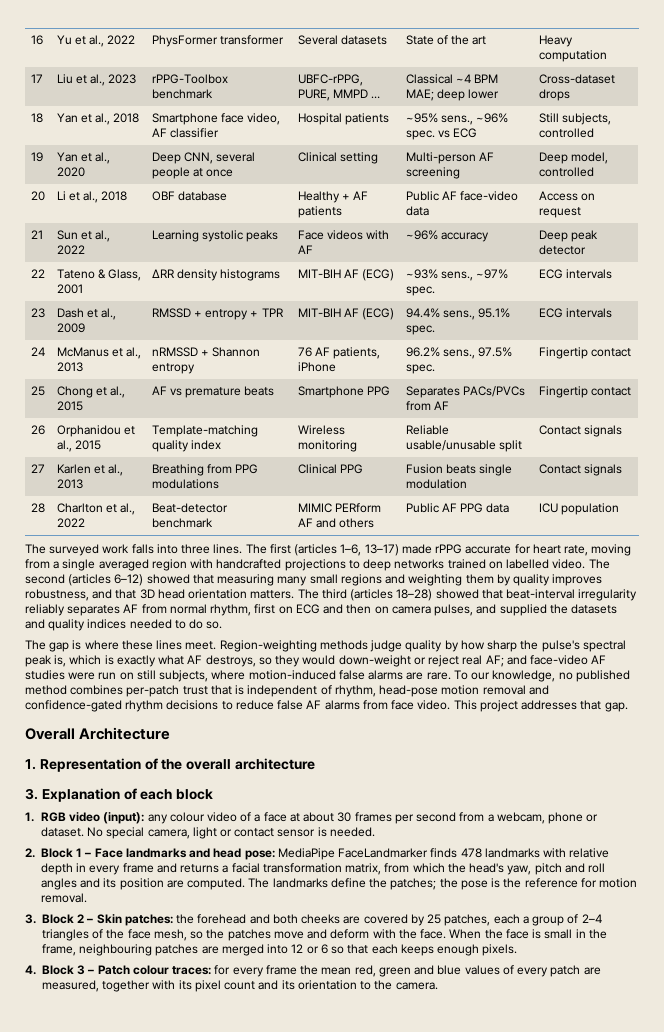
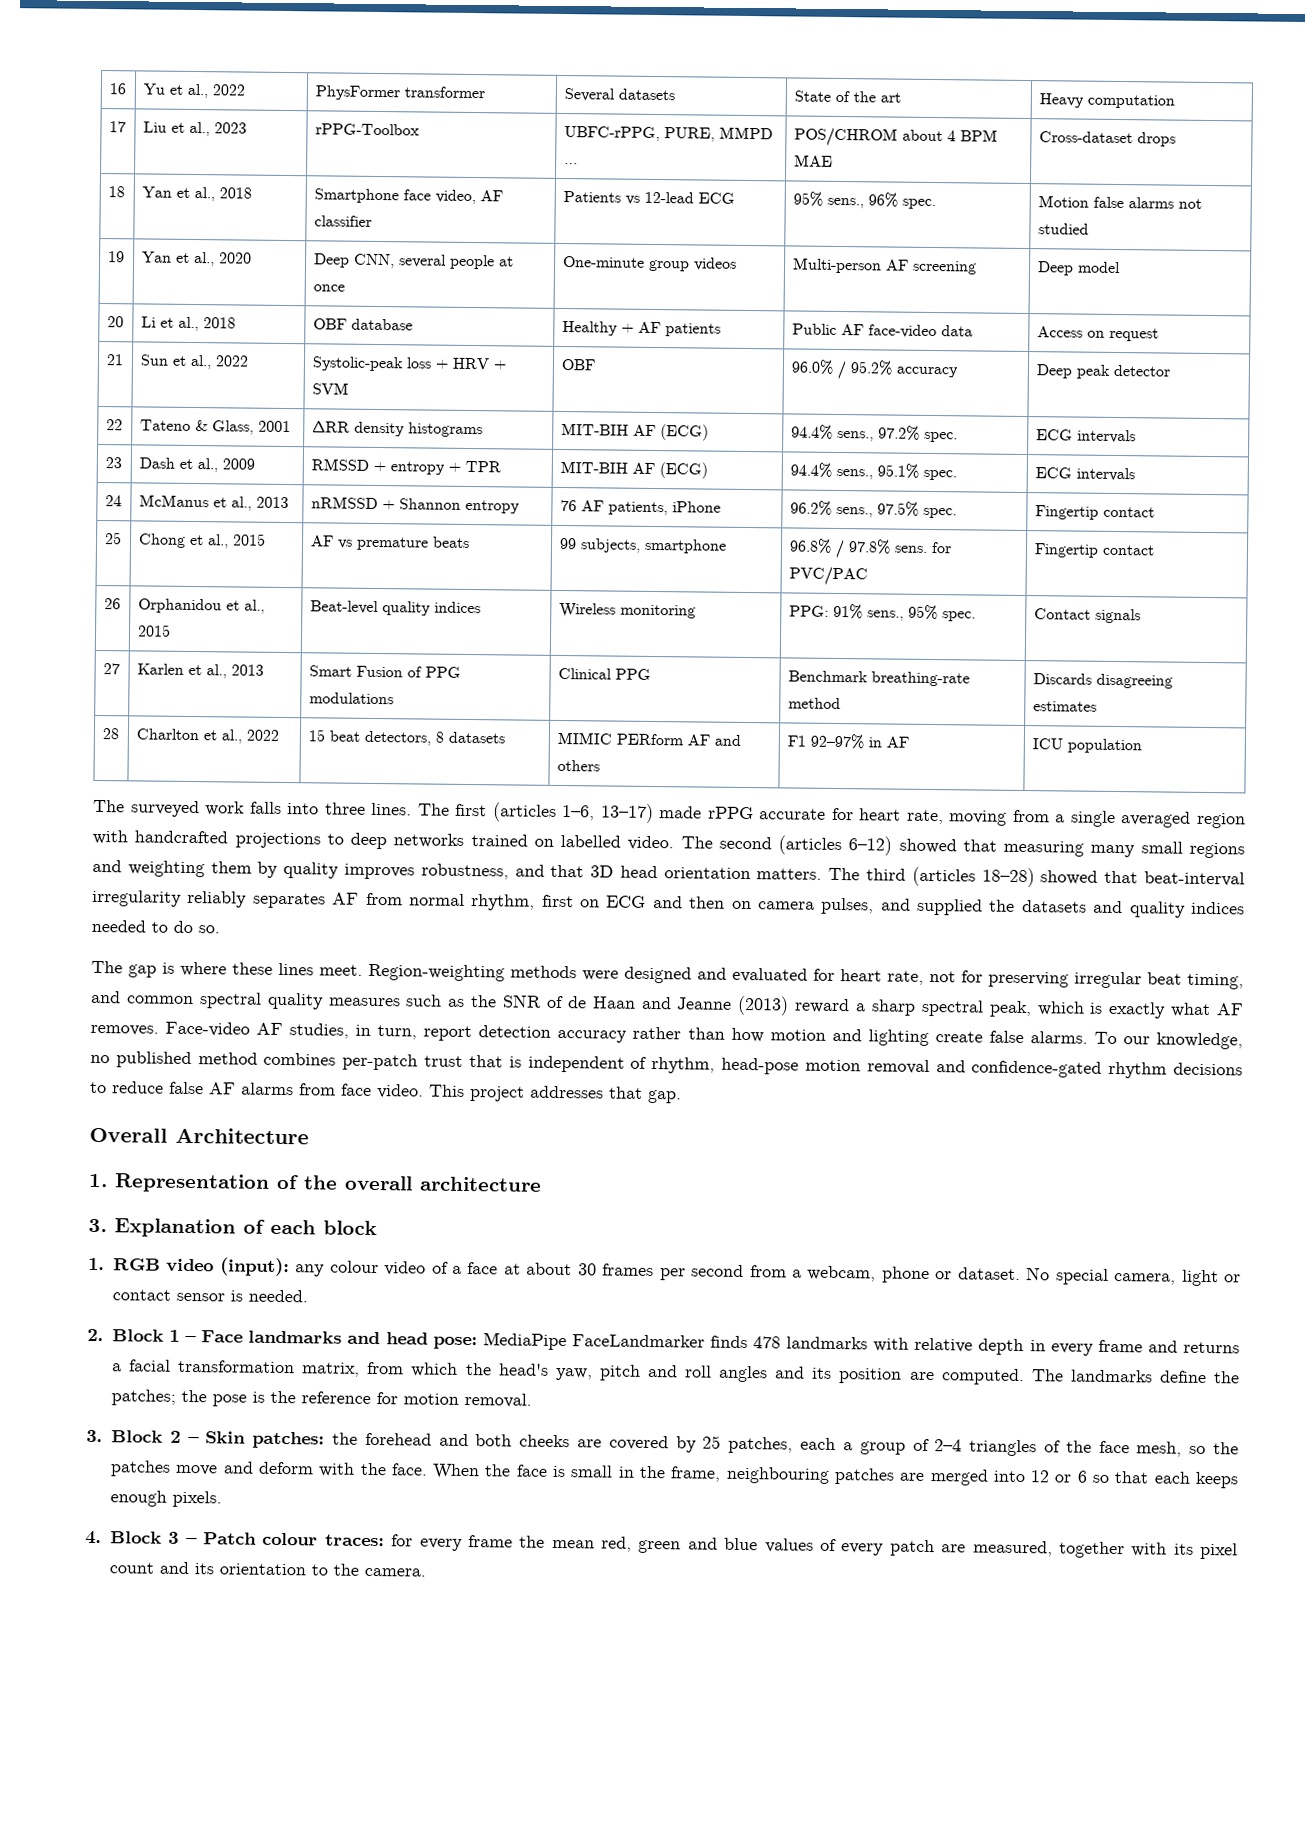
[151,89,213,99] benchmark -> (420, 129) none
[405,74,499,84] [405,89,500,101] Classical ~4 BPM MAE; deep lower -> [793,127,998,147] [793,154,833,167] POS/CHROM about 4 BPM MAE
[297,113,389,125] [405,113,509,125] [405,128,478,140] [538,113,611,125] [538,128,594,138] Hospital patients | ~95% sens., ~96% spec. vs ECG | Still subjects, controlled -> [562,190,735,205] [792,191,936,210] [1037,195,1202,209] [1037,223,1089,235] Patients vs 12-lead ECG | 95% sens., 96% spec. | Motion false alarms not studied
[297,152,378,164] Clinical setting -> [562,255,737,272] One-minute group videos
[570,152,608,164] [538,167,594,177] model, controlled -> [1076,261,1121,274] model
[151,230,279,242] [297,230,390,240] [297,245,313,254] [405,230,438,240] Learning systolic peaks | Face videos with AF | ~96% -> [311,356,506,372] [311,382,349,395] [560,358,596,371] [790,359,893,380] Systolic-peak loss + HRV + SVM | OBF | 96.0% / 95.2%
[405,269,509,281] ~93% sens., ~97% -> [790,424,920,442] 94.4% sens., 97.2%
[297,386,390,398] [405,386,525,398] [405,401,449,411] Smartphone PPG | Separates PACs/PVCs from AF -> [558,537,727,554] [788,538,952,559] [788,566,868,586] 99 subjects, smartphone | 96.8% / 97.8% sens. for PVC/PAC
[151,425,258,437] [151,440,221,452] Template-matching quality index -> [309,600,481,616] Beat-level quality indices
[405,425,449,435] [405,440,522,452] Reliable usable/unusable split -> [788,603,976,622] PPG: 91% sens., 95% spec.
[151,464,232,476] Breathing from -> [308,665,422,678] Smart Fusion of
[405,464,513,476] [405,479,467,489] [538,464,622,476] Fusion beats single modulation | Contact signals -> [787,670,970,687] [787,697,841,710] [1032,673,1173,689] [1032,701,1097,712] Benchmark breathing-rate method | Discards disagreeing estimates
[151,503,228,513] [151,518,213,528] Beat-detector benchmark -> [307,729,505,746] 15 beat detectors, 8 datasets
[405,503,510,513] Public AF PPG data -> [786,733,909,750] F1 92–97% in AF
[370,640,626,652] [25,655,67,667] judge quality by how sharp the pulse's spectral peak is, -> [582,966,1244,990] [91,990,1032,1018] were designed and evaluated for heart rate, not for preserving irregular beat timing, and common spectral quality measures such as the SNR of de Haan and Jeanne (2013) reward a sharp spectral peak,
[205,655,607,667] [25,670,451,682] destroys, so they would down-weight or reject real AF; and face-video AF studies were run on still subjects, where motion-induced false alarms are rare. -> [90,1021,1088,1046] removes. Face-video AF studies, in turn, report detection accuracy rather than how motion and lighting create false alarms.

